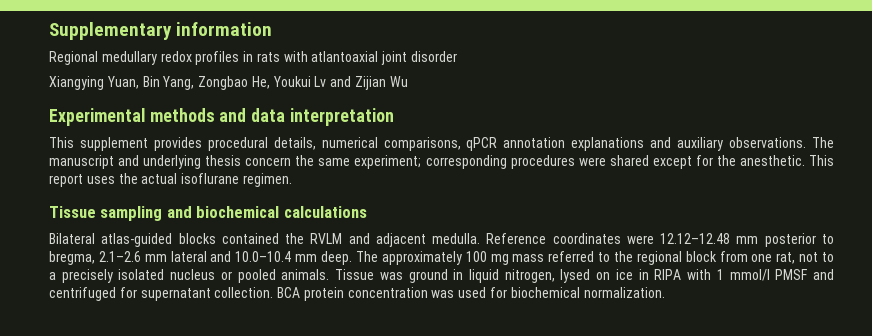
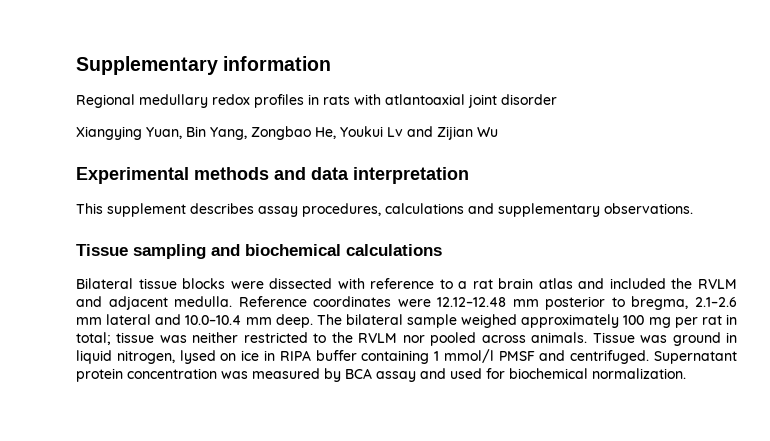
[153,137,834,151] [49,155,834,169] [49,173,292,187] provides procedural details, numerical comparisons, qPCR annotation explanations and auxiliary observations. The manuscript and underlying thesis concern the same experiment; corresponding procedures were shared except for the anesthetic. This report uses the actual isoflurane regimen. -> [190,203,693,217] describes assay procedures, calculations and supplementary observations.
[101,233,279,247] atlas-guided blocks contained -> [138,278,666,289] tissue blocks were dissected with reference to a rat brain atlas and included
[381,251,835,265] [49,269,276,283] approximately 100 mg mass referred to the regional block from one rat, not to a precisely isolated nucleus or pooled -> [345,314,737,328] [76,332,526,346] bilateral sample weighed approximately 100 mg per rat in total; tissue was neither restricted to the RVLM nor pooled across
[687,269,712,280] with -> [315,350,430,364] buffer containing
[49,287,455,301] centrifuged for supernatant collection. BCA protein concentration was -> [570,350,737,364] [76,368,446,382] centrifuged. Supernatant protein concentration was measured by BCA assay and

